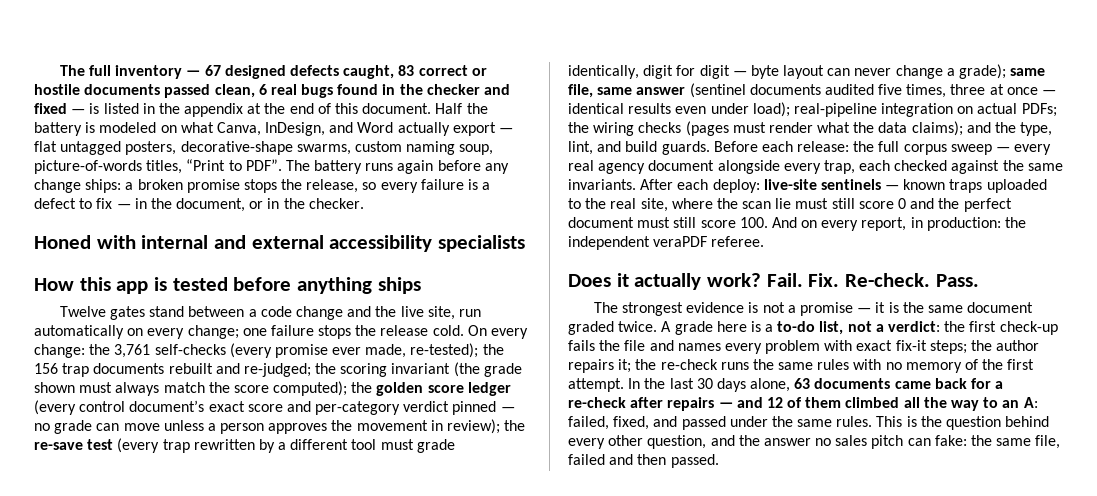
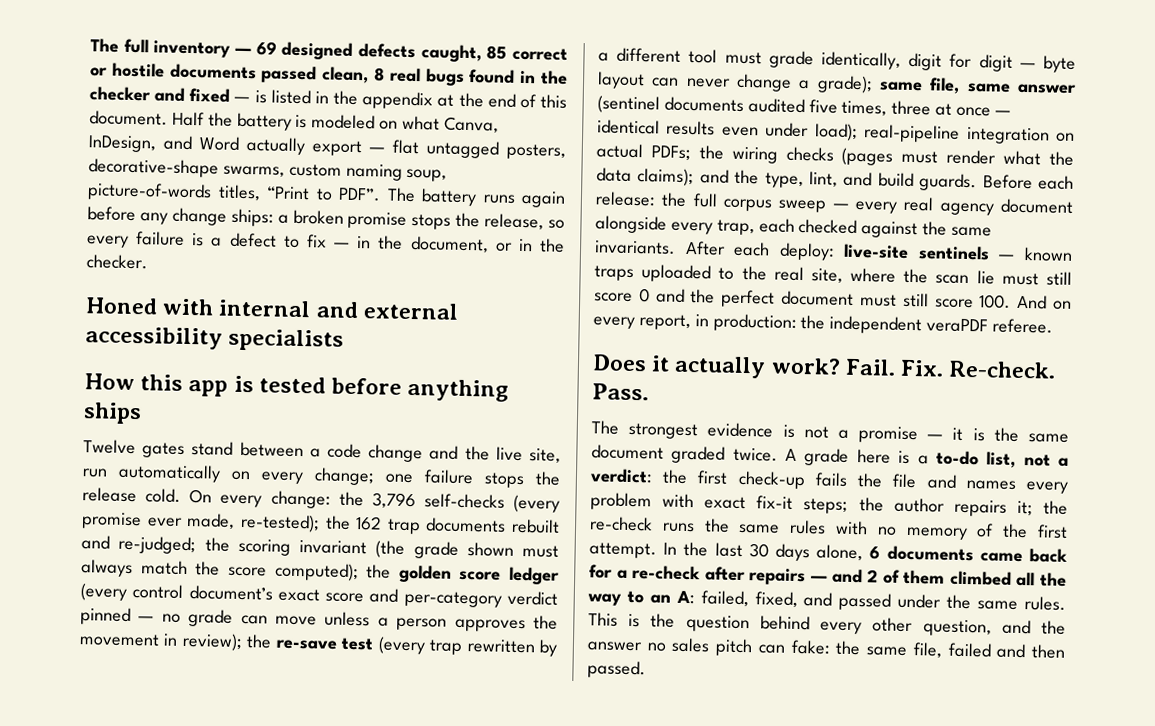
[204,65,221,76] 67 -> [255,41,277,56] 69
[398,65,415,76] 83 -> [486,45,508,60] 85
[258,84,267,95] 6 -> [374,67,386,82] 8
[114,344,151,358] 3,761 -> [371,492,416,510] 3,796
[34,363,58,374] 156 -> [355,516,383,531] 162
[794,378,811,389] 63 -> [869,546,881,560] 6
[766,397,783,408] 12 -> [867,569,879,583] 2

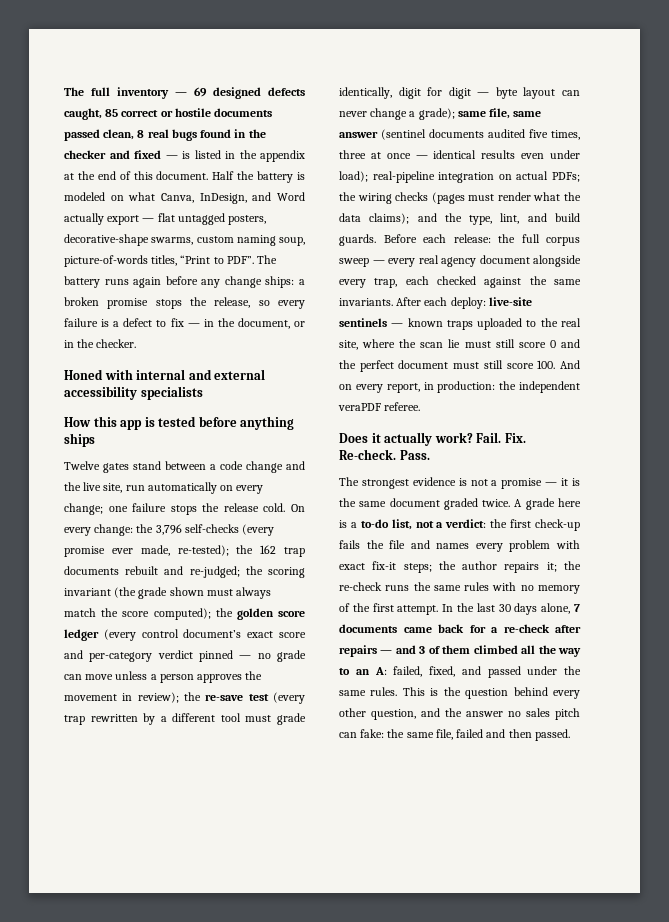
[869,546,881,560] 6 -> [574,604,580,612] 7
[867,569,879,583] 2 -> [419,646,426,654] 3

